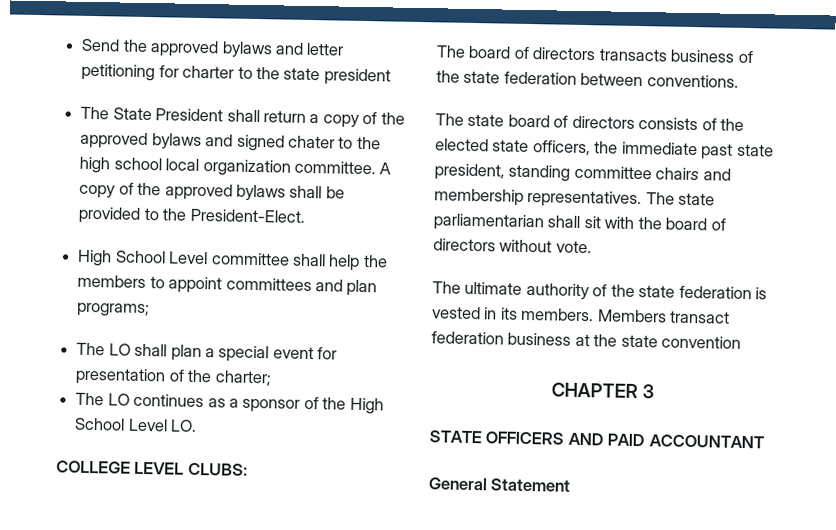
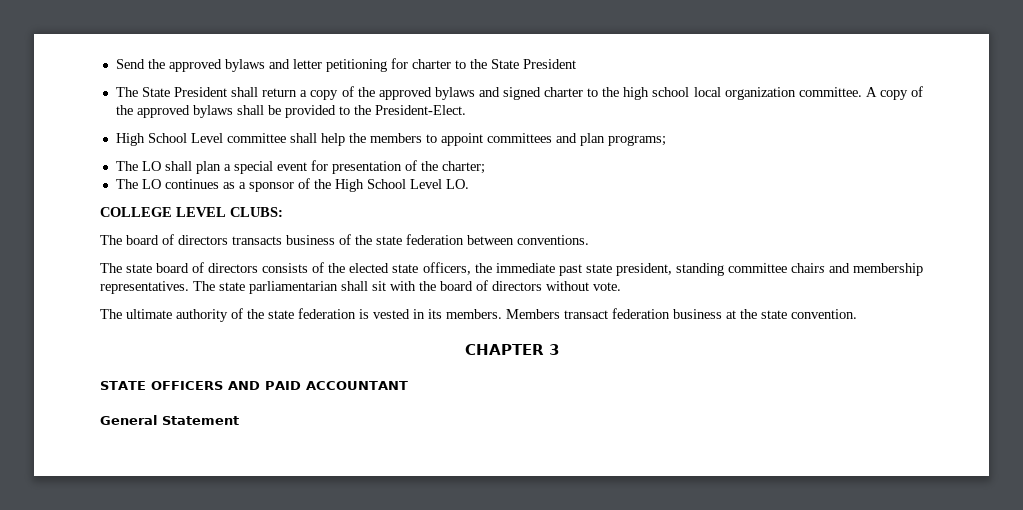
[283,67,391,86] state president -> [490,59,576,69] State President
[287,135,335,149] chater -> [544,87,584,97] charter
[661,335,742,349] convention -> [791,309,857,319] convention.

